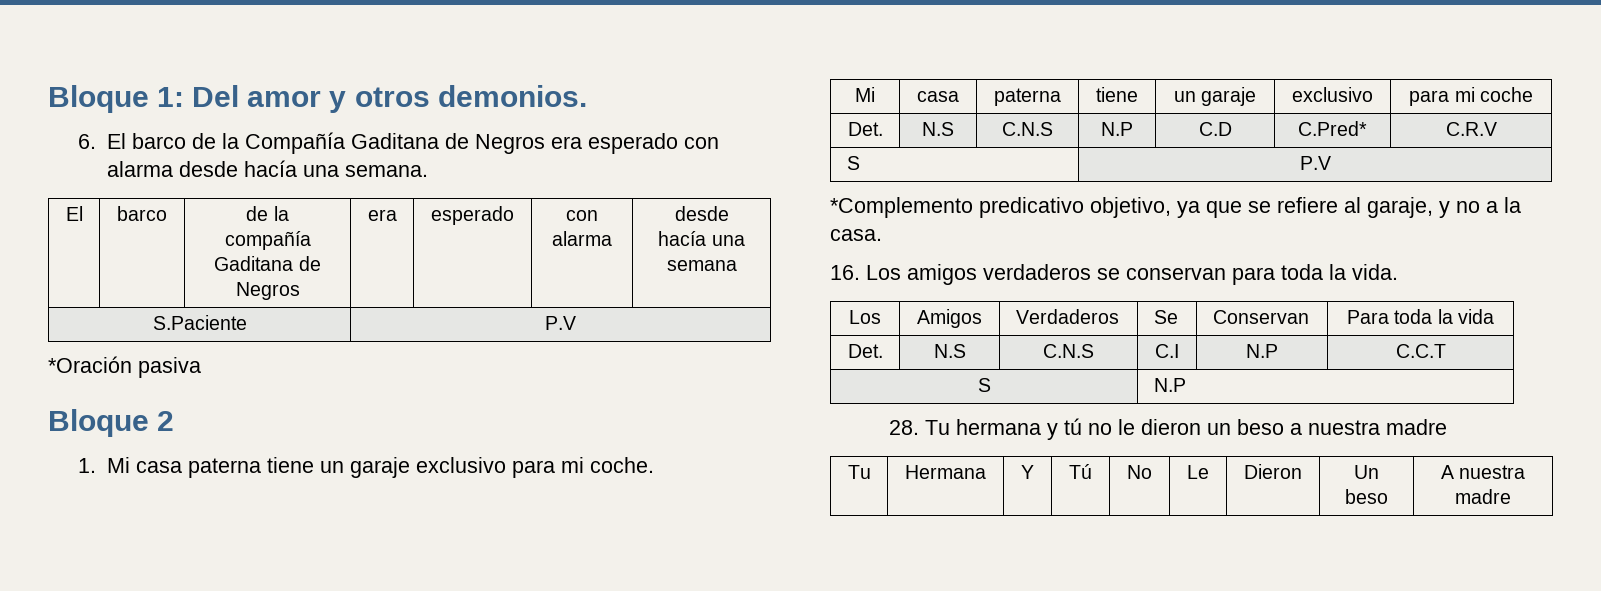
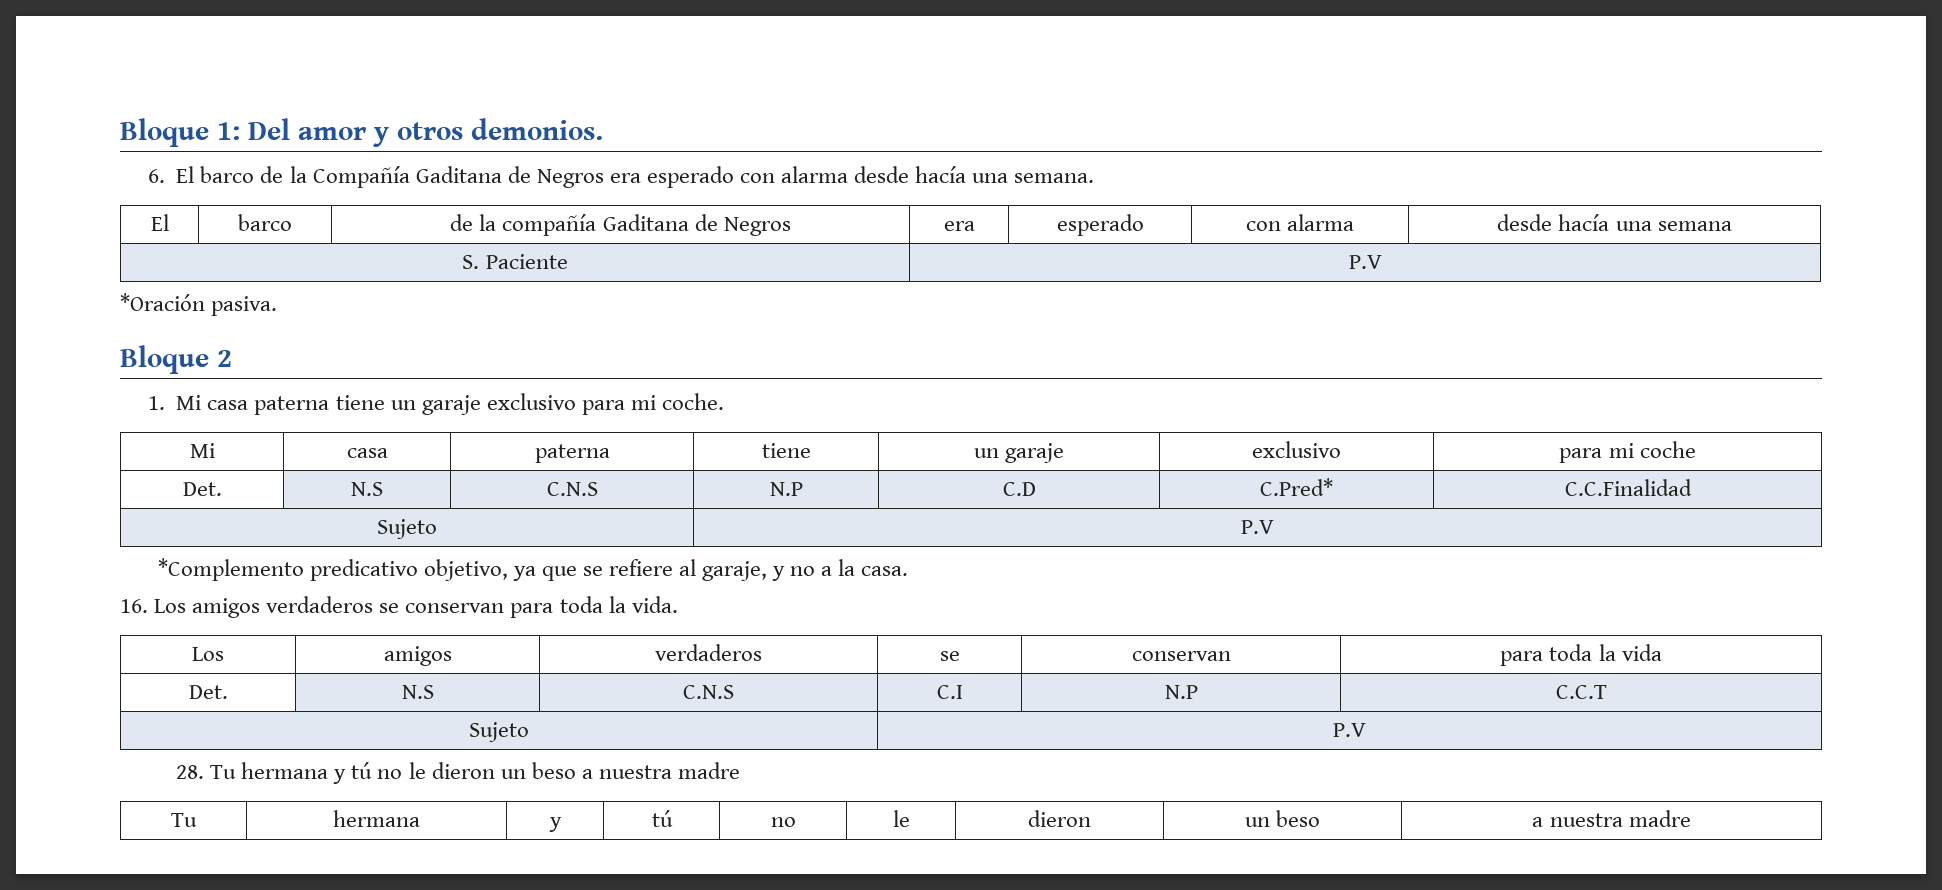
[152,315,247,330] S.Paciente -> [462,254,568,269] S. Paciente
[138,357,201,378] pasiva -> [211,296,278,316] pasiva.
[1445,122,1497,136] [846,156,860,170] C.R.V // S -> [1564,479,1692,496] [377,519,437,539] C.C.Finalidad // Sujeto
[917,309,982,328] [1015,309,1119,324] [1153,310,1178,324] [1212,310,1309,324] [1347,310,1390,324] Amigos | Verdaderos | Se | Conservan | Para -> [383,646,452,666] [655,644,762,661] [939,651,960,661] [1131,651,1231,661] [1500,651,1544,666] amigos | verdaderos | se | conservan | para
[977,378,991,392] [1153,378,1186,392] S | N.P -> [469,722,529,742] [1333,723,1367,737] Sujeto | P.V
[905,465,986,479] [1021,465,1034,479] [1069,464,1092,479] [1127,465,1152,479] [1187,465,1209,479] [1244,464,1302,479] [1354,465,1379,479] Hermana | Y | Tú | No | Le | Dieron | Un -> [333,810,420,827] [548,817,562,832] [651,810,673,827] [770,817,796,827] [892,810,910,827] [1028,810,1091,827] [1244,817,1270,827] hermana | y | tú | no | le | dieron | un
[1440,465,1454,479] A -> [1532,817,1544,827] a

